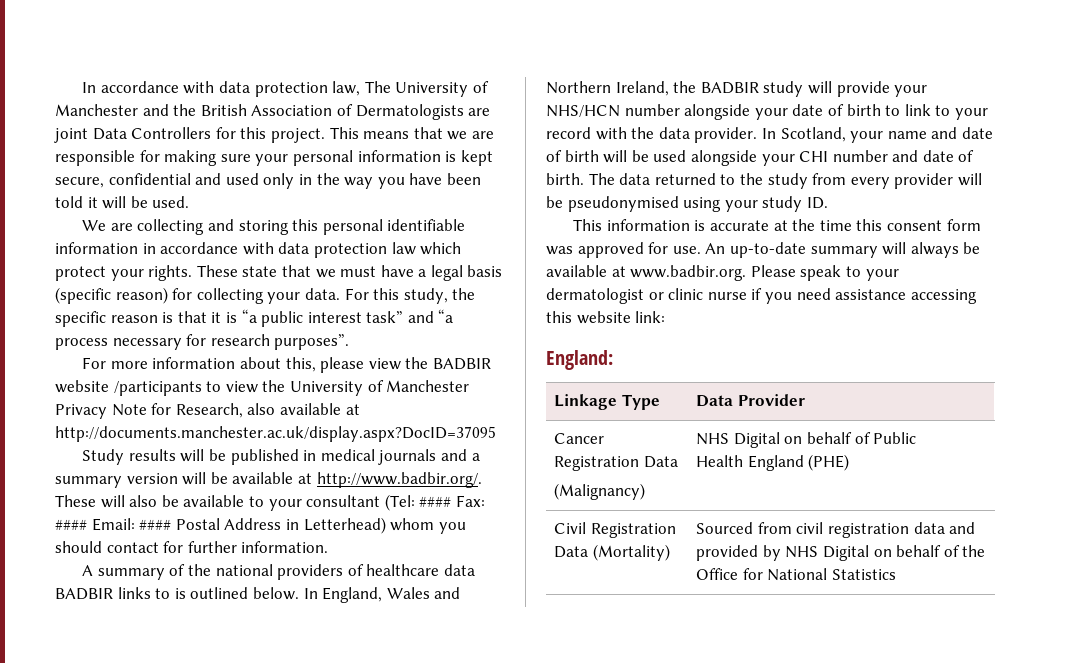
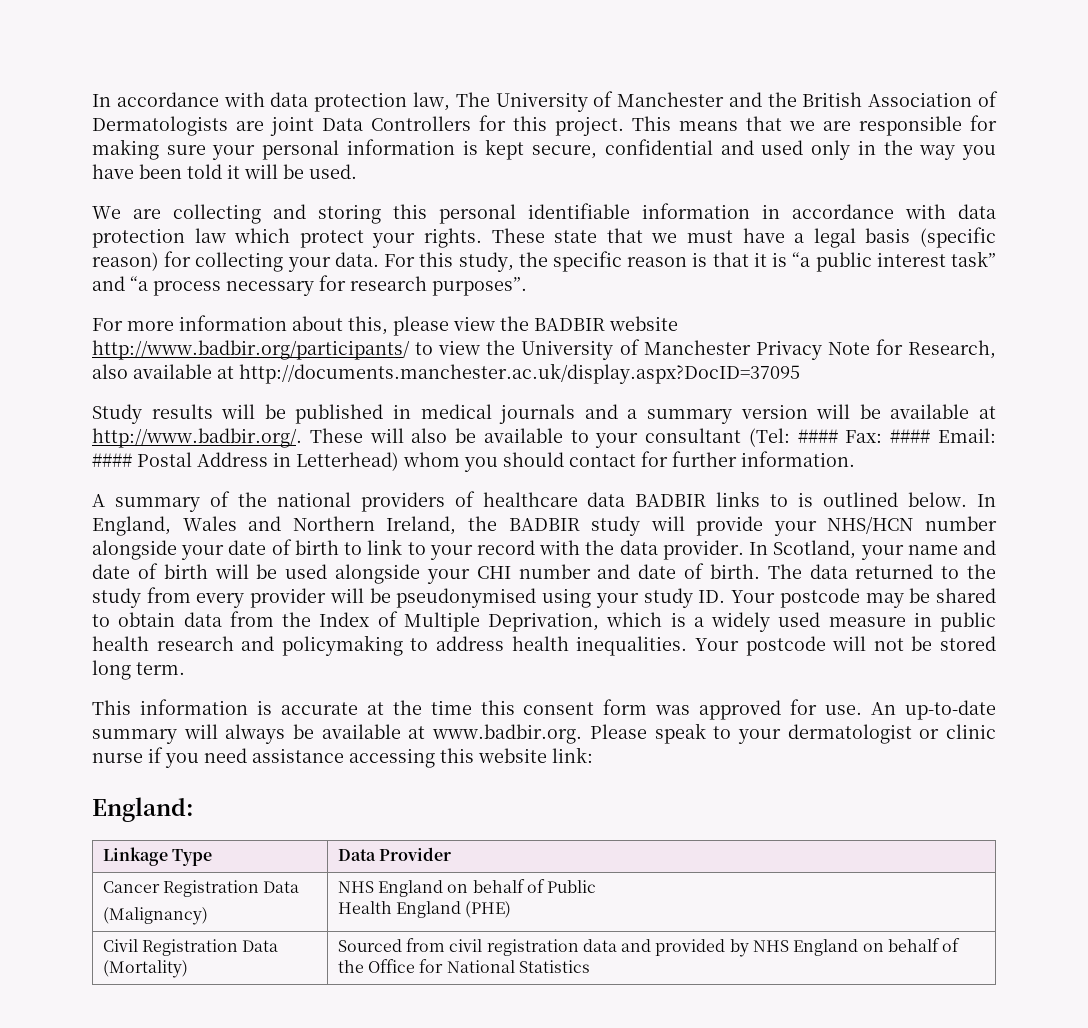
[113,381,202,396] /participants -> [92,340,410,360] http://www.badbir.org/participants/
(828, 203) none -> [731,588,997,608] [92,611,996,632] [92,635,997,656] [92,660,185,680] Your postcode may be shared to obtain data from the Index of Multiple Deprivation, which is a widely used measure in public health research and policymaking to address health inequalities. Your postcode will not be stored long term.
[733,432,780,448] Digital -> [377,880,443,897] England
[823,545,870,561] Digital -> [793,939,859,956] England

